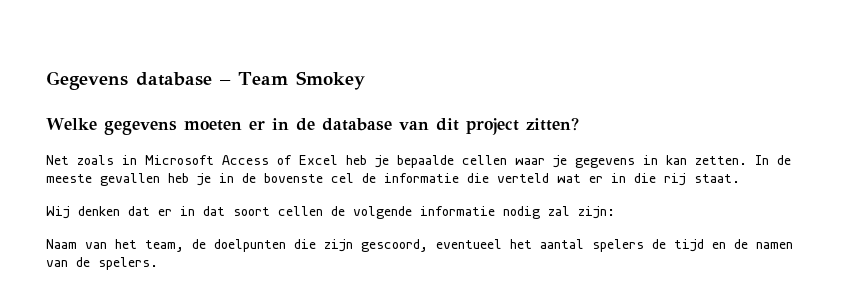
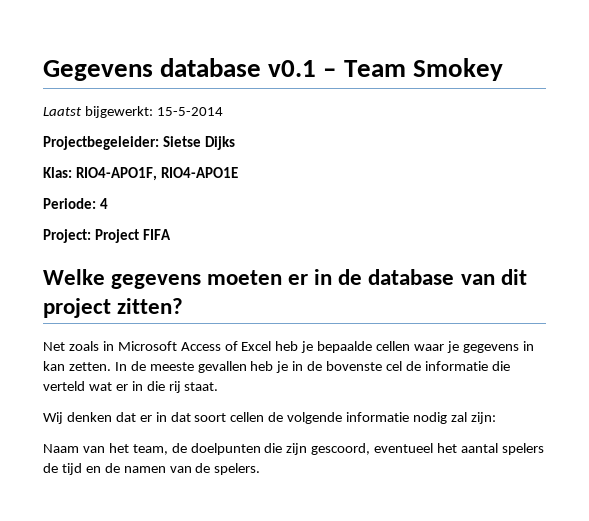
(212, 79) none -> [268,60,317,77] v0.1
(365, 80) none -> [43,106,223,118] [43,136,235,150] [43,167,238,181] [43,198,108,209] [43,229,171,243] // Laatst bijgewerkt: 15-5-2014 // Projectbegeleider: Sietse Dijks // Klas: RIO4-APO1F, RIO4-APO1E // Periode: 4 // Project: Project FIFA

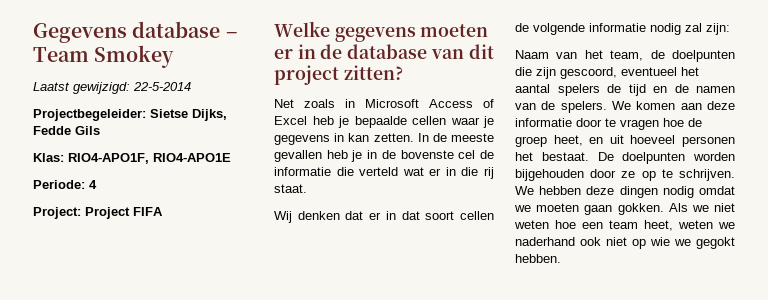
[268,60,317,77] v0.1 -> (221, 29) none
[84,106,223,118] bijgewerkt: 15-5-2014 -> [73,82,191,94] gewijzigd: 22-5-2014
[204,136,235,150] Dijks -> [192,109,227,121] [33,126,100,135] Dijks, Fedde Gils
(261, 469) none -> [612,101,735,110] [515,118,702,130] [515,135,735,147] [515,152,735,164] [515,169,735,181] [515,186,735,198] [514,203,735,215] [514,220,735,231] [515,237,735,249] [515,254,561,263] We komen aan deze informatie door te vragen hoe de groep heet, en uit hoeveel personen het bestaat. De doelpunten worden bijgehouden door ze op te schrijven. We hebben deze dingen nodig omdat we moeten gaan gokken. Als we niet weten hoe een team heet, weten we naderhand ook niet op wie we gegokt hebben.

